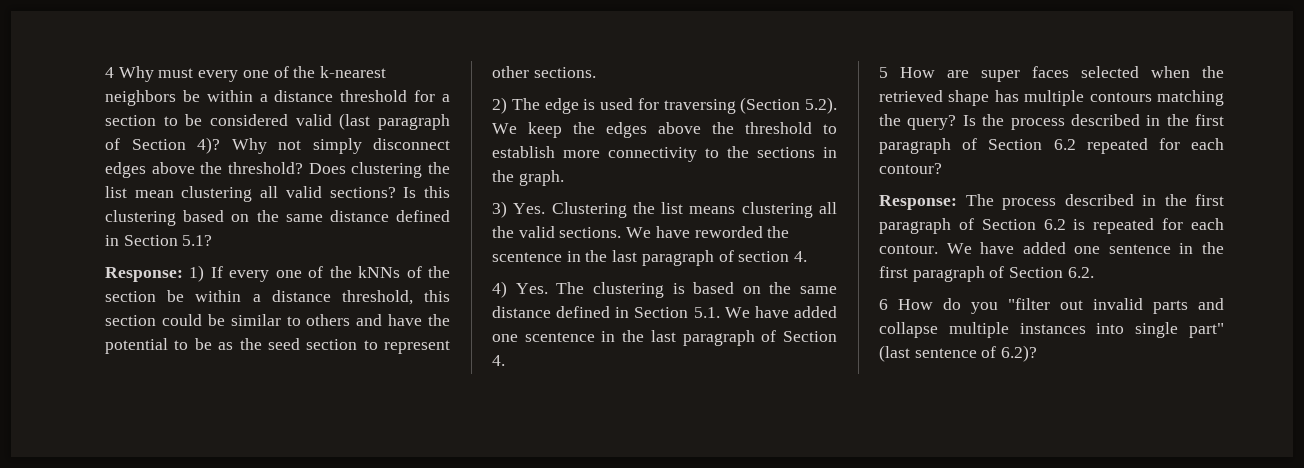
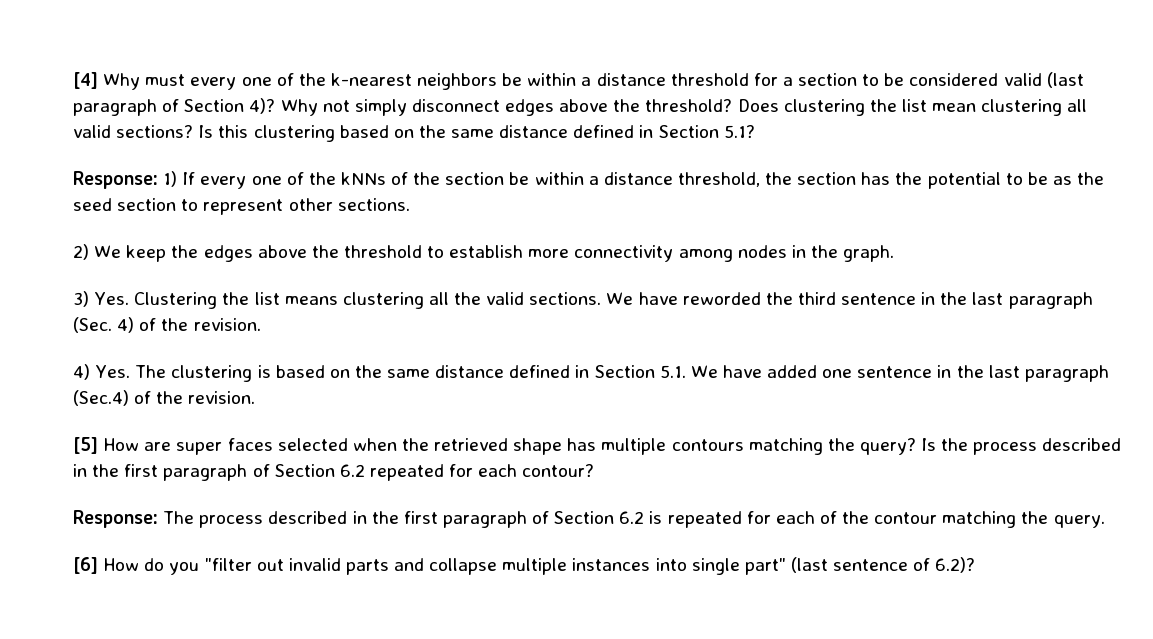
[105,67,114,78] 4 -> [73,72,98,89] [4]
[423,290,450,302] [105,314,423,326] this section could be similar to others and have -> [765,172,891,185] the section has
[511,97,837,114] The edge is used for traversing (Section 5.2). -> (89, 252) none
[705,146,815,158] to the sections -> [678,245,787,262] among nodes
[492,250,808,266] scentence in the last paragraph of section 4. -> [797,292,1093,309] [73,317,261,333] third sentence in the last paragraph (Sec. 4) of the revision.
[524,330,837,346] [492,355,505,366] [879,67,888,78] scentence in the last paragraph of Section 4. // 5 -> [857,365,1109,382] [73,390,256,406] [73,437,98,454] sentence in the last paragraph (Sec.4) of the revision. // [5]
[879,242,1224,254] [879,266,1094,282] [879,299,888,310] contour. We have added one sentence in the first paragraph of Section 6.2. // 6 -> [819,511,1105,528] [73,557,98,574] of the contour matching the query. // [6]

